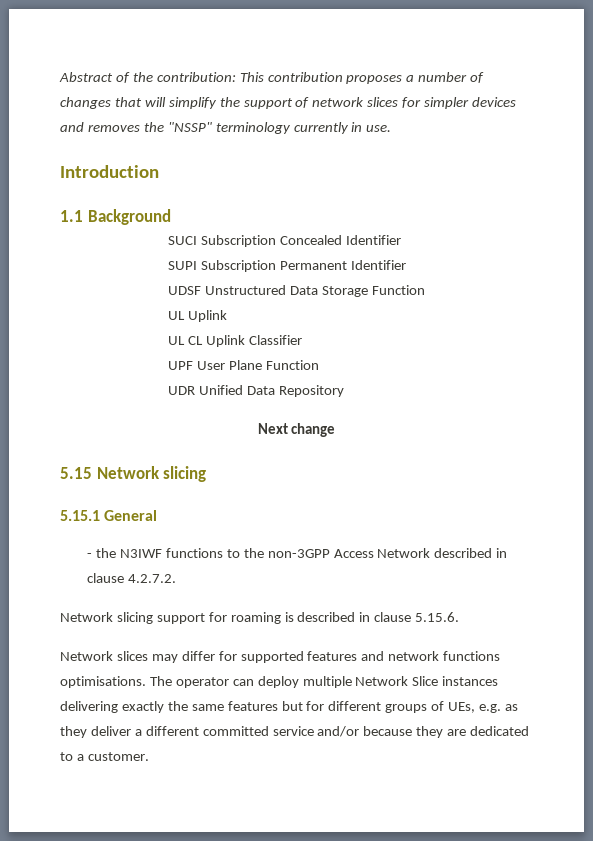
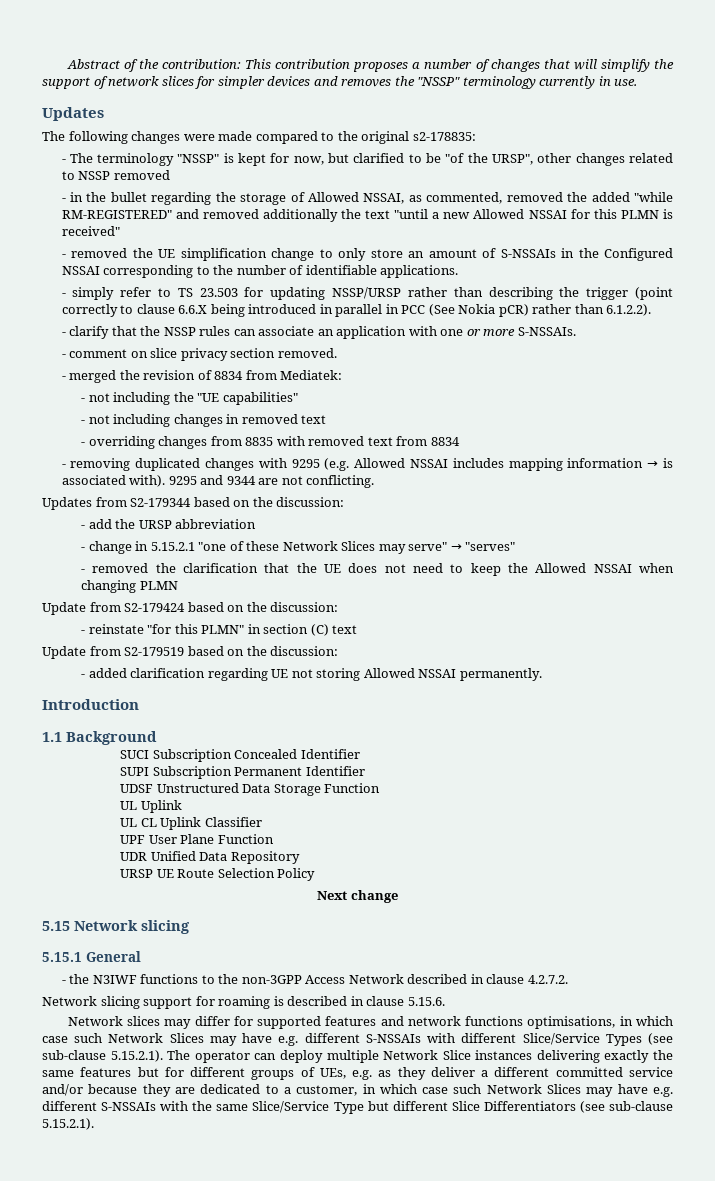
(392, 128) none -> [42,107,104,121] [42,131,476,144] [61,153,674,166] [61,170,170,180] [61,192,673,205] [61,209,674,222] [61,226,120,236] [61,248,673,261] [61,265,459,278] [61,287,673,300] [61,304,652,317] [61,326,576,339] [61,348,337,361] [61,370,343,383] [81,392,298,405] [81,414,327,427] [81,436,460,449] [61,458,673,471] [61,475,375,488] [42,497,345,510] [81,519,257,529] [81,541,516,554] [81,563,675,576] [81,580,178,593] [42,602,339,615] [81,624,358,636] [42,646,339,659] [81,668,542,681] // Updates // The following changes were made compared to the original s2-178835: // - The terminology "NSSP" is kept for now, but clarified to be "of the URSP", other changes related to NSSP removed // - in the bullet regarding the storage of Allowed NSSAI, as commented, removed the added "while RM-REGISTERED" and removed additionally the text "until a new Allowed NSSAI for this PLMN is received" // - removed the UE simplification change to only store an amount of S-NSSAIs in the Configured NSSAI corresponding to the number of identifiable applications. // - simply refer to TS 23.503 for updating NSSP/URSP rather than describing the trigger (point correctly to clause 6.6.X being introduced in parallel in PCC (See Nokia pCR) rather than 6.1.2.2). // - clarify that the NSSP rules can associate an application with one or more S-NSSAIs. // - comment on slice privacy section removed. // - merged the revision of 8834 from Mediatek: // - not including the "UE capabilities" // - not including changes in removed text // - overriding changes from 8835 with removed text from 8834 // - removing duplicated changes with 9295 (e.g. Allowed NSSAI includes mapping information → is associated with). 9295 and 9344 are not conflicting. // Updates from S2-179344 based on the discussion: // - add the URSP abbreviation // - change in 5.15.2.1 "one of these Network Slices may serve" → "serves" // - removed the clarification that the UE does not need to keep the Allowed NSSAI when changing PLMN // Update from S2-179424 based on the discussion: // - reinstate "for this PLMN" in section (C) text // Update from S2-179519 based on the discussion: // - added clarification regarding UE not storing Allowed NSSAI permanently.
(345, 391) none -> [120,868,316,881] // URSP UE Route Selection Policy
[60,676,146,688] optimisations. -> [527,1016,673,1029] [42,1033,673,1046] [42,1050,163,1062] optimisations, in which case such Network Slices may have e.g. different S-NSSAIs with different Slice/Service Types (see sub-clause 5.15.2.1).
[87,752,149,761] customer. -> [296,1084,673,1097] [42,1101,673,1114] [42,1118,94,1130] customer, in which case such Network Slices may have e.g. different S-NSSAIs with the same Slice/Service Type but different Slice Differentiators (see sub-clause 5.15.2.1).

